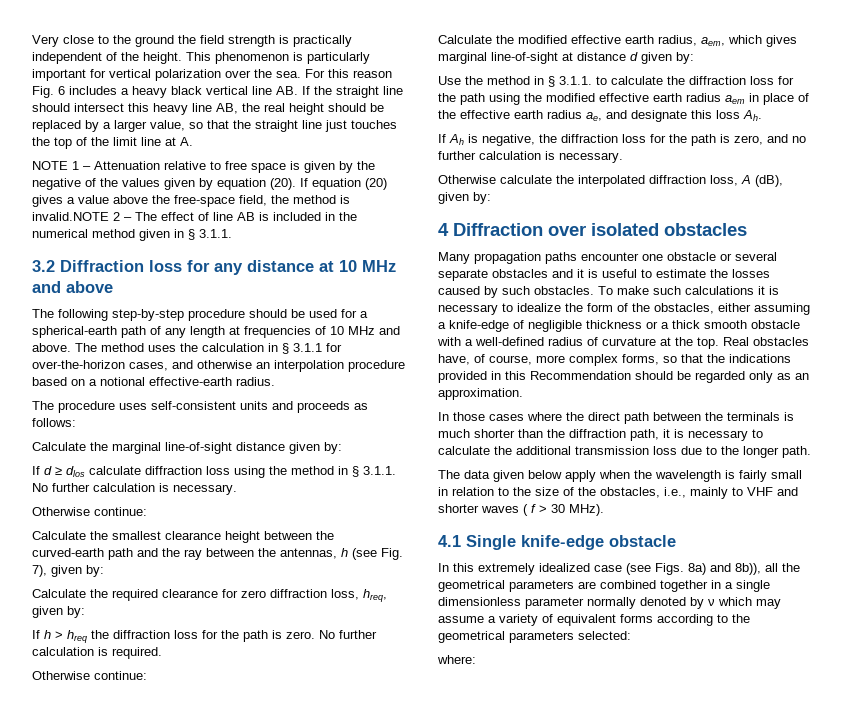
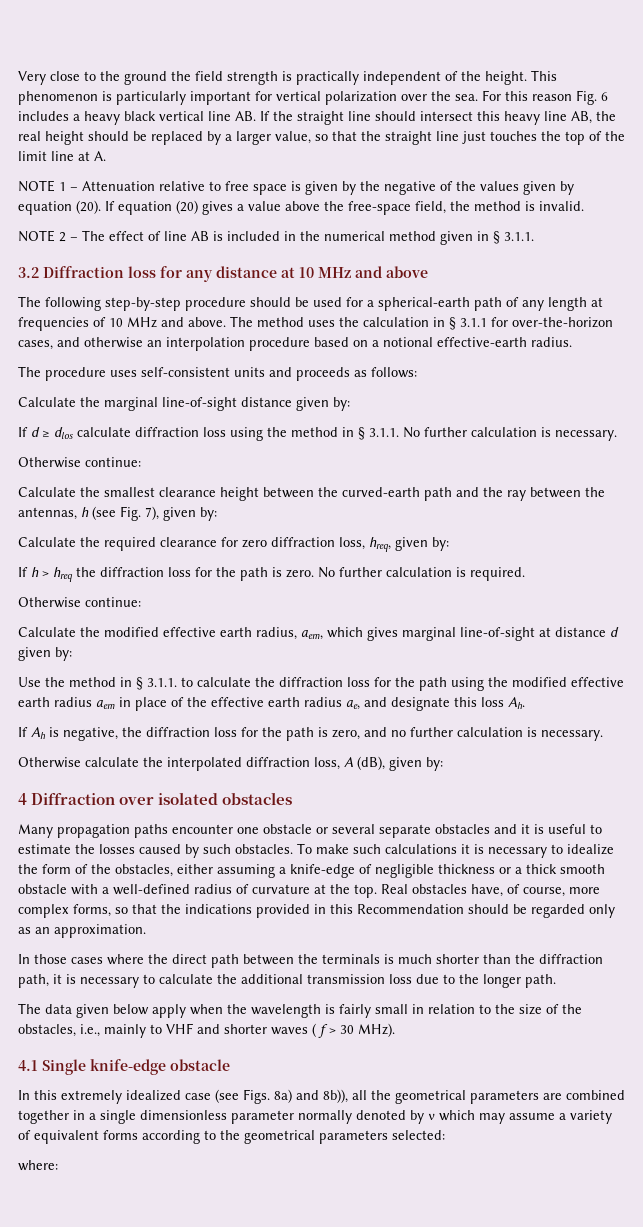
[32,212,109,221] invalid.NOTE -> [539,201,584,211] [18,230,55,242] invalid. // NOTE

